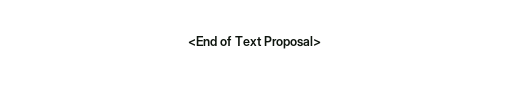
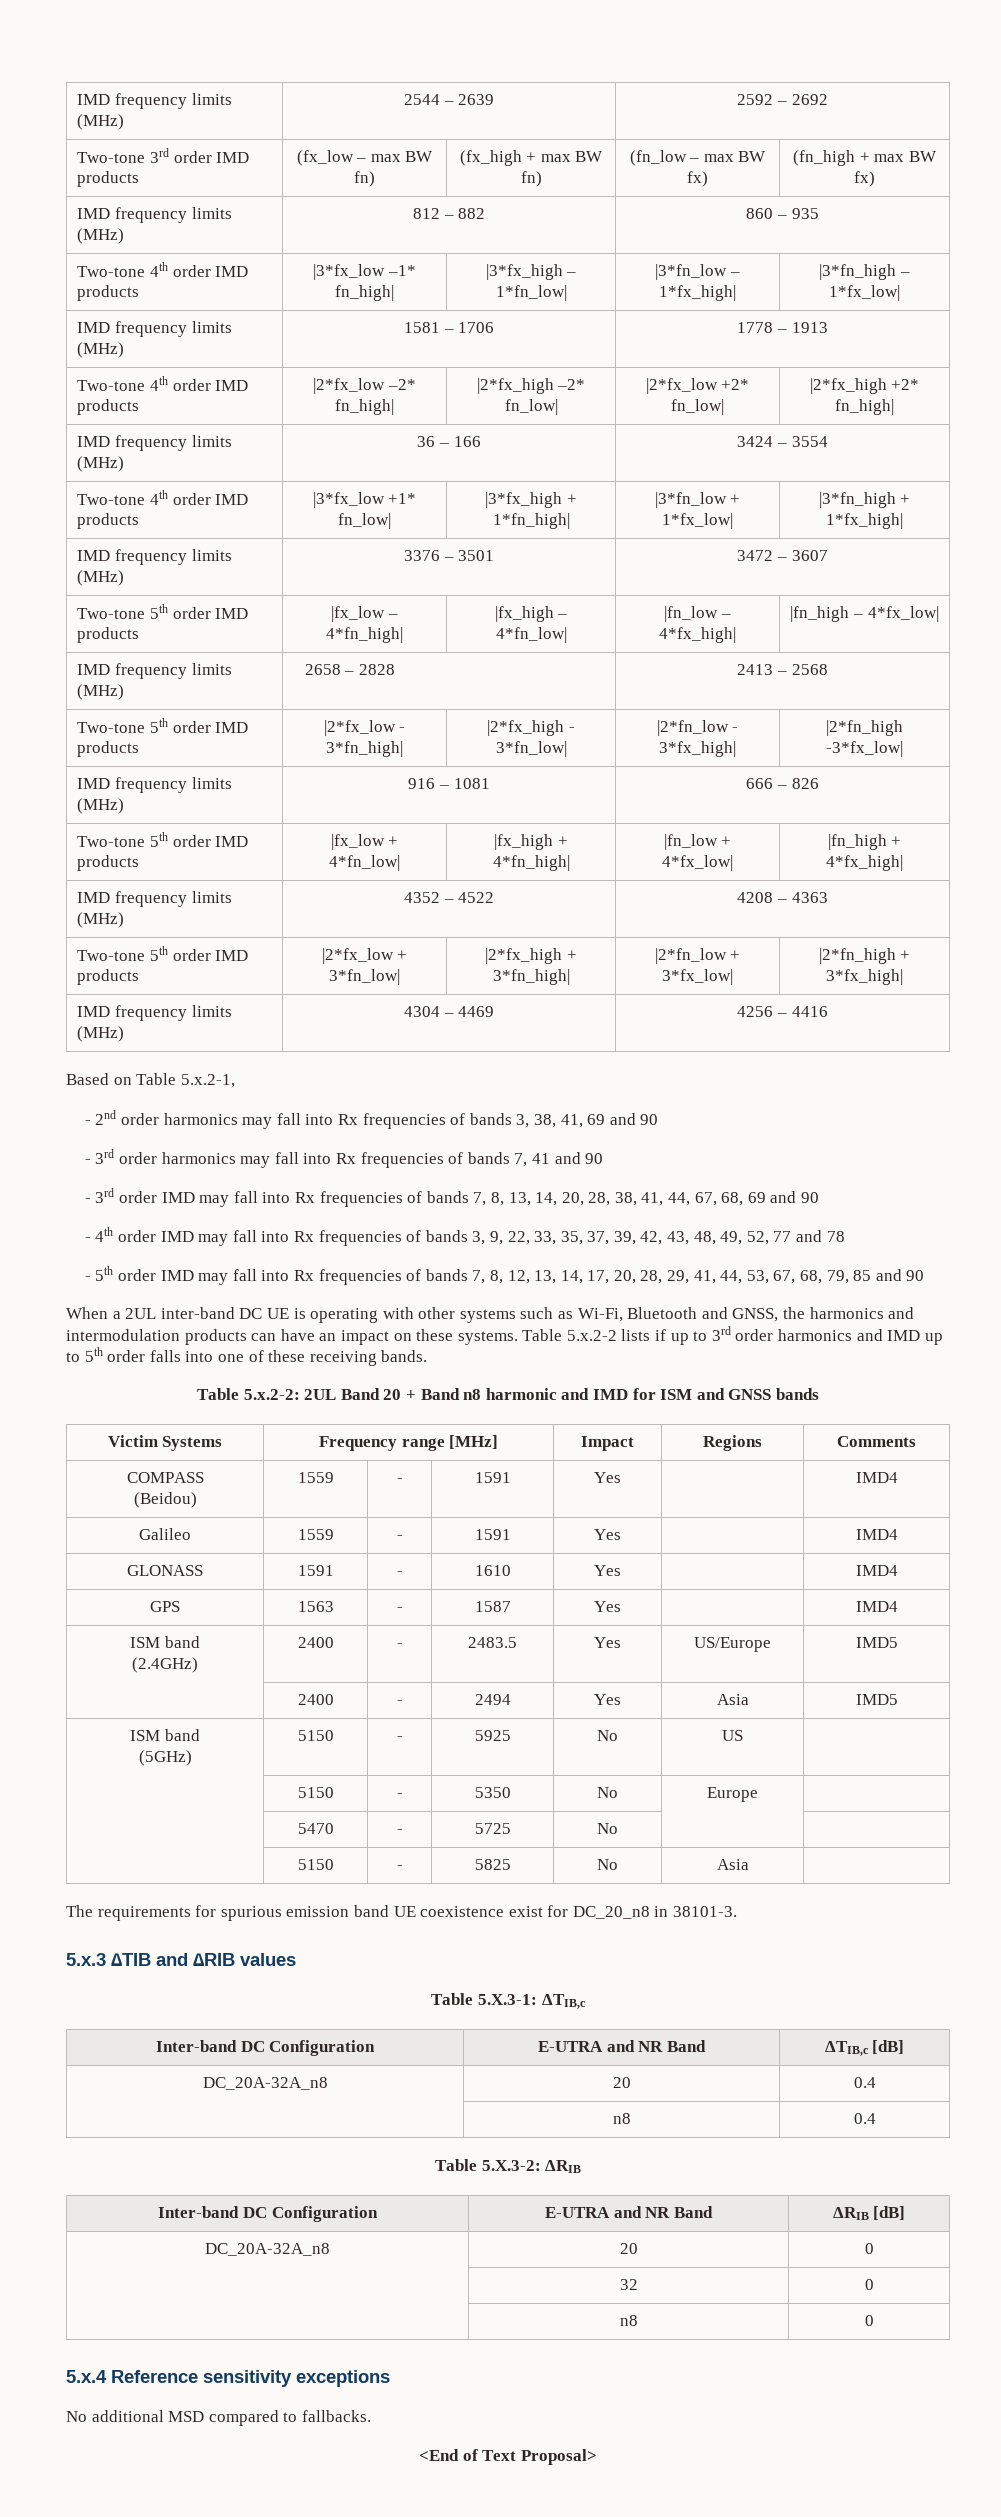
(187, 41) none -> [77,93,232,109] [77,114,125,130] [403,94,495,105] [737,94,828,105] [77,148,250,163] [77,171,140,187] [296,150,434,166] [354,171,375,187] [459,150,604,166] [520,171,542,187] [629,150,767,166] [686,171,708,187] [793,150,937,166] [853,171,875,187] [77,207,232,223] [77,228,125,244] [412,208,486,219] [746,208,819,219] [77,262,249,277] [77,285,140,301] [313,264,416,280] [335,285,394,301] [485,264,577,280] [495,285,567,301] [655,264,740,280] [658,285,736,301] [819,264,910,280] [828,285,900,301] [77,321,232,337] [77,342,125,358] [403,322,495,333] [737,322,828,333] [77,376,249,391] [77,399,140,415] [313,378,416,394] [335,399,394,415] [476,378,586,394] [504,399,558,415] [645,378,750,394] [670,399,724,415] [809,378,920,394] [834,399,894,415] [77,435,232,451] [77,456,125,472] [417,436,481,447] [737,436,828,447] [77,490,249,505] [77,513,140,529] [312,492,417,508] [338,513,391,529] [485,492,577,508] [492,513,570,529] [654,492,741,508] [661,513,733,529] [818,492,911,508] [825,513,903,529] [77,549,232,565] [77,570,125,586] [403,550,495,561] [737,550,828,561] [77,604,249,619] [77,627,140,643] [331,606,398,622] [326,627,403,643] [494,606,568,622] [495,627,567,643] [664,606,731,622] [658,627,736,643] [790,606,939,622] [77,663,232,679] [77,684,125,700] [304,664,395,675] [737,664,828,675] [77,718,249,733] [77,741,140,757] [323,720,406,736] [326,741,403,757] [487,720,575,736] [495,741,567,757] [656,720,739,736] [658,741,736,757] [825,720,903,736] [825,741,903,757] [77,777,232,793] [77,798,125,814] [408,778,490,789] [746,778,819,789] [77,832,249,847] [77,855,140,871] [330,834,399,850] [329,855,400,871] [494,834,568,850] [492,855,570,871] [663,834,732,850] [661,855,733,871] [827,834,902,850] [825,855,903,871] [77,891,232,907] [77,912,125,928] [403,892,495,903] [737,892,828,903] [77,946,249,961] [77,969,140,985] [321,948,408,964] [329,969,400,985] [485,948,577,964] [492,969,570,985] [654,948,741,964] [661,969,733,985] [818,948,911,964] [825,969,903,985] [77,1005,232,1021] [77,1026,125,1042] [403,1006,495,1017] [737,1006,828,1017] [66,1073,235,1088] [84,1110,659,1129] [84,1149,604,1168] [84,1188,820,1207] [84,1227,845,1246] [84,1266,925,1285] [66,1307,915,1323] [66,1326,943,1345] [66,1347,428,1366] [197,1388,819,1400] [107,1435,223,1451] [318,1435,499,1451] [581,1436,634,1451] [702,1435,762,1451] [836,1436,916,1447] [126,1472,204,1483] [133,1492,197,1508] [297,1472,334,1483] [396,1478,403,1483] [474,1472,511,1483] [593,1472,621,1483] [855,1472,898,1483] [139,1528,191,1540] [297,1529,334,1540] [396,1535,403,1540] [474,1529,511,1540] [593,1529,621,1540] [855,1529,898,1540] [127,1565,203,1576] [297,1565,334,1576] [396,1571,403,1576] [474,1565,511,1576] [593,1565,621,1576] [855,1565,898,1576] [150,1601,180,1612] [297,1601,334,1612] [396,1607,403,1612] [474,1601,511,1612] [593,1601,621,1612] [855,1601,898,1612] [130,1636,200,1648] [132,1657,198,1673] [297,1637,334,1648] [396,1643,403,1648] [468,1637,517,1648] [593,1637,621,1648] [693,1637,771,1652] [855,1637,898,1648] [297,1694,334,1705] [396,1700,403,1705] [474,1694,511,1705] [593,1694,621,1705] [716,1694,749,1705] [855,1694,898,1705] [130,1729,200,1741] [138,1750,192,1766] [297,1730,334,1741] [396,1736,403,1741] [474,1730,511,1741] [596,1730,618,1741] [721,1730,743,1741] [297,1787,334,1798] [396,1793,403,1798] [474,1787,511,1798] [596,1787,618,1798] [706,1787,758,1802] [297,1823,334,1834] [396,1829,403,1834] [474,1823,511,1834] [596,1823,618,1834] [297,1859,334,1870] [396,1865,403,1870] [474,1859,511,1870] [596,1859,618,1870] [716,1859,749,1870] [66,1905,738,1921] [66,1953,296,1966] [431,1993,586,2009] [155,2040,376,2056] [538,2040,706,2052] [824,2040,905,2056] [202,2077,328,2090] [612,2077,631,2088] [853,2077,876,2088] [612,2113,631,2124] [853,2113,876,2124] [434,2159,582,2173] [158,2206,378,2222] [545,2206,713,2218] [832,2206,906,2220] [205,2243,330,2256] [619,2243,638,2254] [864,2243,874,2254] [619,2279,638,2290] [864,2279,874,2290] [619,2315,638,2326] [864,2315,874,2326] [66,2370,390,2387] [66,2410,371,2426] IMD frequency limits (MHz) | 2544 – 2639 | 2592 – 2692 // Two-tone 3rd order IMD products | (fx_low – max BW fn) | (fx_high + max BW fn) | (fn_low – max BW fx) | (fn_high + max BW fx) // IMD frequency limits (MHz) | 812 – 882 | 860 – 935 // Two-tone 4th order IMD products | |3*fx_low –1* fn_high| | |3*fx_high – 1*fn_low| | |3*fn_low – 1*fx_high| | |3*fn_high – 1*fx_low| // IMD frequency limits (MHz) | 1581 – 1706 | 1778 – 1913 // Two-tone 4th order IMD products | |2*fx_low –2* fn_high| | |2*fx_high –2* fn_low| | |2*fx_low +2* fn_low| | |2*fx_high +2* fn_high| // IMD frequency limits (MHz) | 36 – 166 | 3424 – 3554 // Two-tone 4th order IMD products | |3*fx_low +1* fn_low| | |3*fx_high + 1*fn_high| | |3*fn_low + 1*fx_low| | |3*fn_high + 1*fx_high| // IMD frequency limits (MHz) | 3376 – 3501 | 3472 – 3607 // Two-tone 5th order IMD products | |fx_low – 4*fn_high| | |fx_high – 4*fn_low| | |fn_low – 4*fx_high| | |fn_high – 4*fx_low| // IMD frequency limits (MHz) | 2658 – 2828 | 2413 – 2568 // Two-tone 5th order IMD products | |2*fx_low - 3*fn_high| | |2*fx_high - 3*fn_low| | |2*fn_low - 3*fx_high| | |2*fn_high -3*fx_low| // IMD frequency limits (MHz) | 916 – 1081 | 666 – 826 // Two-tone 5th order IMD products | |fx_low + 4*fn_low| | |fx_high + 4*fn_high| | |fn_low + 4*fx_low| | |fn_high + 4*fx_high| // IMD frequency limits (MHz) | 4352 – 4522 | 4208 – 4363 // Two-tone 5th order IMD products | |2*fx_low + 3*fn_low| | |2*fx_high + 3*fn_high| | |2*fn_low + 3*fx_low| | |2*fn_high + 3*fx_high| // IMD frequency limits (MHz) | 4304 – 4469 | 4256 – 4416 // Based on Table 5.x.2-1, // - 2nd order harmonics may fall into Rx frequencies of bands 3, 38, 41, 69 and 90 // - 3rd order harmonics may fall into Rx frequencies of bands 7, 41 and 90 // - 3rd order IMD may fall into Rx frequencies of bands 7, 8, 13, 14, 20, 28, 38, 41, 44, 67, 68, 69 and 90 // - 4th order IMD may fall into Rx frequencies of bands 3, 9, 22, 33, 35, 37, 39, 42, 43, 48, 49, 52, 77 and 78 // - 5th order IMD may fall into Rx frequencies of bands 7, 8, 12, 13, 14, 17, 20, 28, 29, 41, 44, 53, 67, 68, 79, 85 and 90 // When a 2UL inter-band DC UE is operating with other systems such as Wi-Fi, Bluetooth and GNSS, the harmonics and intermodulation products can have an impact on these systems. Table 5.x.2-2 lists if up to 3rd order harmonics and IMD up to 5th order falls into one of these receiving bands. // Table 5.x.2-2: 2UL Band 20 + Band n8 harmonic and IMD for ISM and GNSS bands // Victim Systems | Frequency range [MHz] | Impact | Regions | Comments // COMPASS // (Beidou) | 1559 | - | 1591 | Yes | | IMD4 // Galileo | 1559 | - | 1591 | Yes | | IMD4 // GLONASS | 1591 | - | 1610 | Yes | | IMD4 // GPS | 1563 | - | 1587 | Yes | | IMD4 // ISM band // (2.4GHz) | 2400 | - | 2483.5 | Yes | US/Europe | IMD5 // | 2400 | - | 2494 | Yes | Asia | IMD5 // ISM band // (5GHz) | 5150 | - | 5925 | No | US | // | 5150 | - | 5350 | No | Europe | // | 5470 | - | 5725 | No | | // | 5150 | - | 5825 | No | Asia | // The requirements for spurious emission band UE coexistence exist for DC_20_n8 in 38101-3. // 5.x.3 ∆TIB and ∆RIB values // Table 5.X.3-1: ΔTIB,c // Inter-band DC Configuration | E-UTRA and NR Band | ΔTIB,c [dB] // DC_20A-32A_n8 | 20 | 0.4 // | n8 | 0.4 // Table 5.X.3-2: ΔRIB // Inter-band DC Configuration | E-UTRA and NR Band | ΔRIB [dB] // DC_20A-32A_n8 | 20 | 0 // | 32 | 0 // | n8 | 0 // 5.x.4 Reference sensitivity exceptions // No additional MSD compared to fallbacks. //

